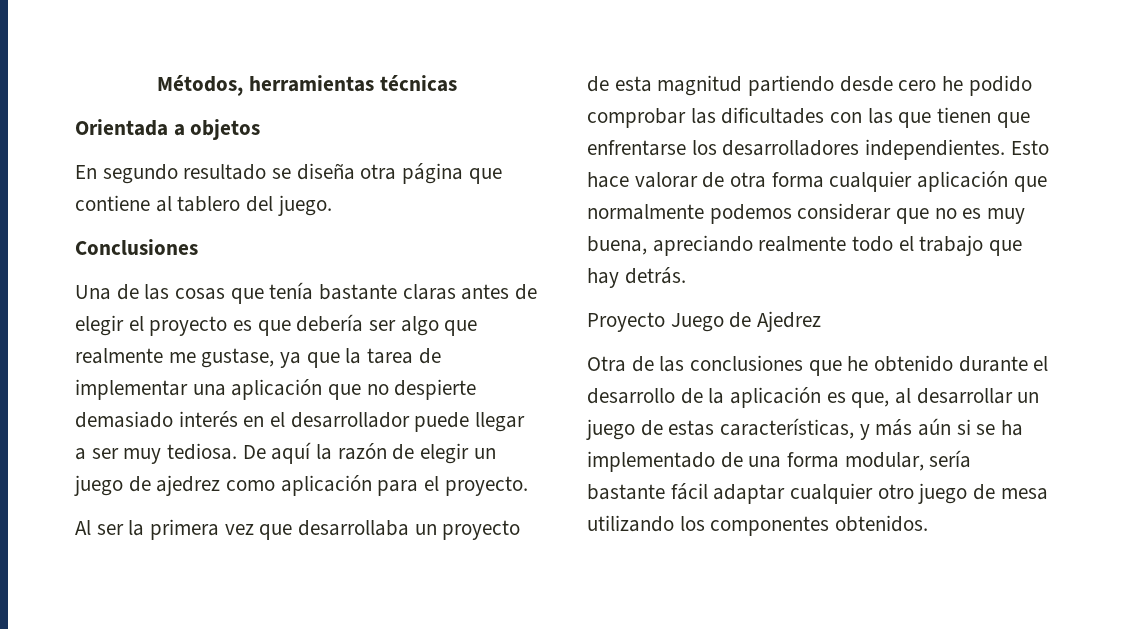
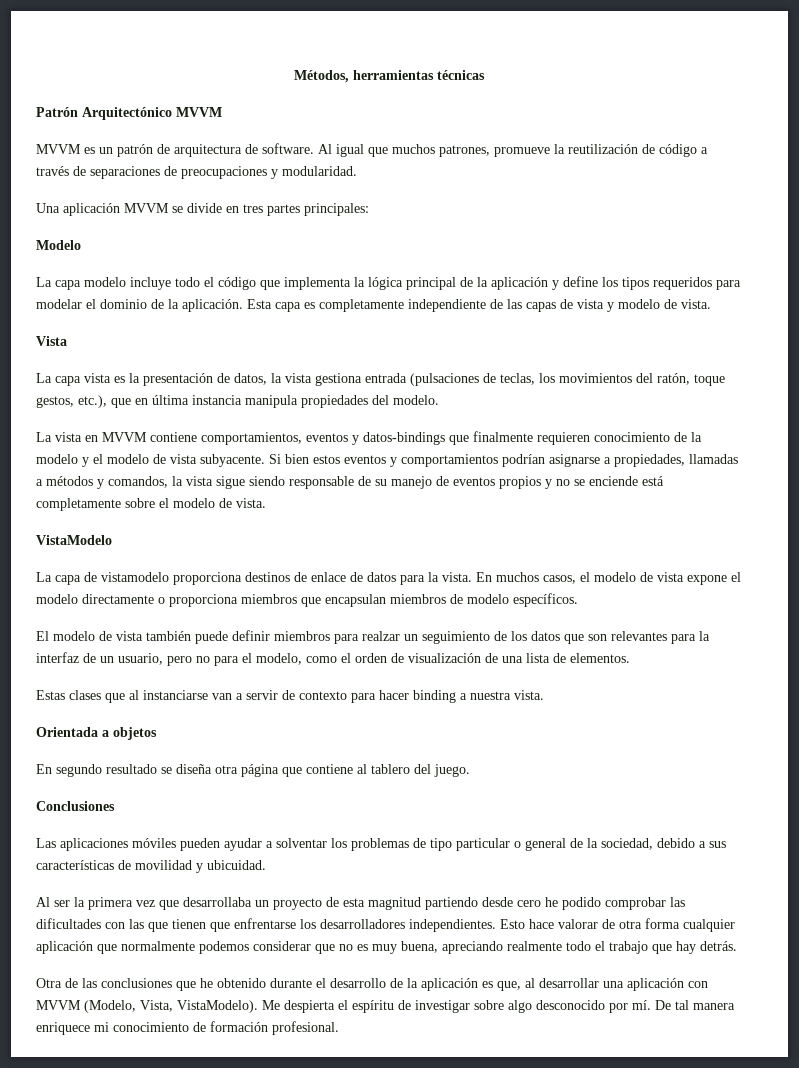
(457, 83) none -> [36,107,222,120] [36,143,708,157] [36,166,357,179] [36,203,369,216] [36,240,81,250] [36,276,741,290] [36,299,711,312] [36,336,67,346] [36,373,725,386] [36,395,439,408] [36,431,702,445] [36,454,738,467] [36,476,664,489] [36,498,266,511] [36,535,112,545] [36,572,741,585] [36,593,578,607] [36,630,710,644] [36,652,630,666] [36,690,544,703] // Patrón Arquitectónico MVVM // MVVM es un patrón de arquitectura de software. Al igual que muchos patrones, promueve la reutilización de código a través de separaciones de preocupaciones y modularidad. // Una aplicación MVVM se divide en tres partes principales: // Modelo // La capa modelo incluye todo el código que implementa la lógica principal de la aplicación y define los tipos requeridos para modelar el dominio de la aplicación. Esta capa es completamente independiente de las capas de vista y modelo de vista. // Vista // La capa vista es la presentación de datos, la vista gestiona entrada (pulsaciones de teclas, los movimientos del ratón, toque gestos, etc.), que en última instancia manipula propiedades del modelo. // La vista en MVVM contiene comportamientos, eventos y datos-bindings que finalmente requieren conocimiento de la modelo y el modelo de vista subyacente. Si bien estos eventos y comportamientos podrían asignarse a propiedades, llamadas a métodos y comandos, la vista sigue siendo responsable de su manejo de eventos propios y no se enciende está completamente sobre el modelo de vista. // VistaModelo // La capa de vistamodelo proporciona destinos de enlace de datos para la vista. En muchos casos, el modelo de vista expone el modelo directamente o proporciona miembros que encapsulan miembros de modelo específicos. // El modelo de vista también puede definir miembros para realzar un seguimiento de los datos que son relevantes para la interfaz de un usuario, pero no para el modelo, como el orden de visualización de una lista de elementos. // Estas clases que al instanciarse van a servir de contexto para hacer binding a nuestra vista.
[75,282,538,304] [75,314,478,336] [75,348,441,368] [75,379,477,400] [75,411,526,432] [75,442,496,464] [74,475,528,496] Una de las cosas que tenía bastante claras antes de elegir el proyecto es que debería ser algo que realmente me gustase, ya que la tarea de implementar una aplicación que no despierte demasiado interés en el desarrollador puede llegar a ser muy tediosa. De aquí la razón de elegir un juego de ajedrez como aplicación para el proyecto. -> [36,838,726,851] [36,860,266,873] Las aplicaciones móviles pueden ayudar a solventar los problemas de tipo particular o general de la sociedad, debido a sus características de movilidad y ubicuidad.
[587,311,822,332] // Proyecto Juego de Ajedrez -> (737, 946) none
[1017,392,1040,403] [586,418,1024,440] [587,450,972,472] [587,483,1048,504] [587,515,929,536] un juego de estas características, y más aún si se ha implementado de una forma modular, sería bastante fácil adaptar cualquier otro juego de mesa utilizando los componentes obtenidos. -> [603,978,708,991] [36,1000,735,1013] [36,1021,339,1035] una aplicación con MVVM (Modelo, Vista, VistaModelo). Me despierta el espíritu de investigar sobre algo desconocido por mí. De tal manera enriquece mi conocimiento de formación profesional.

